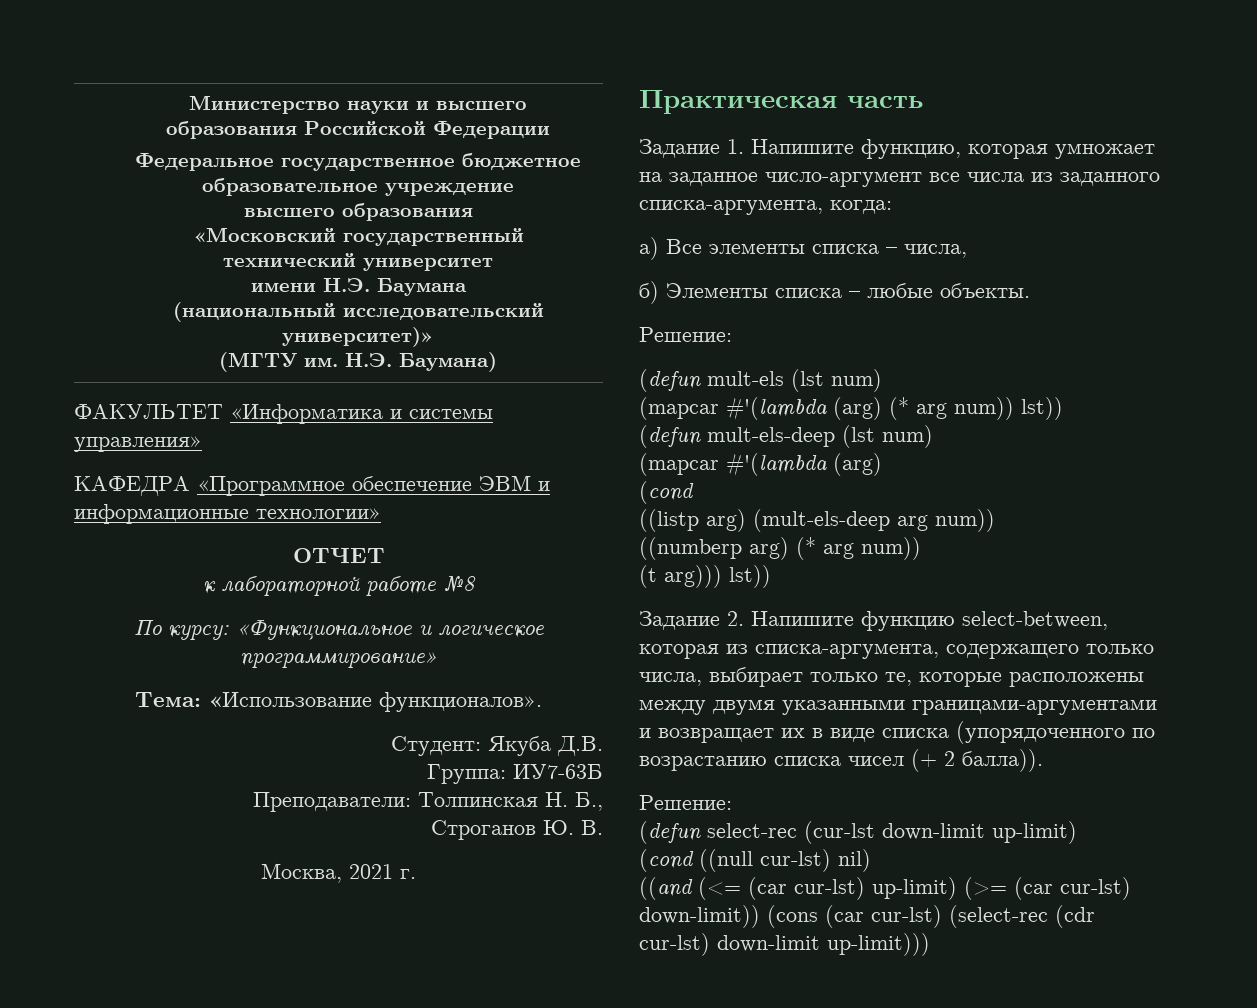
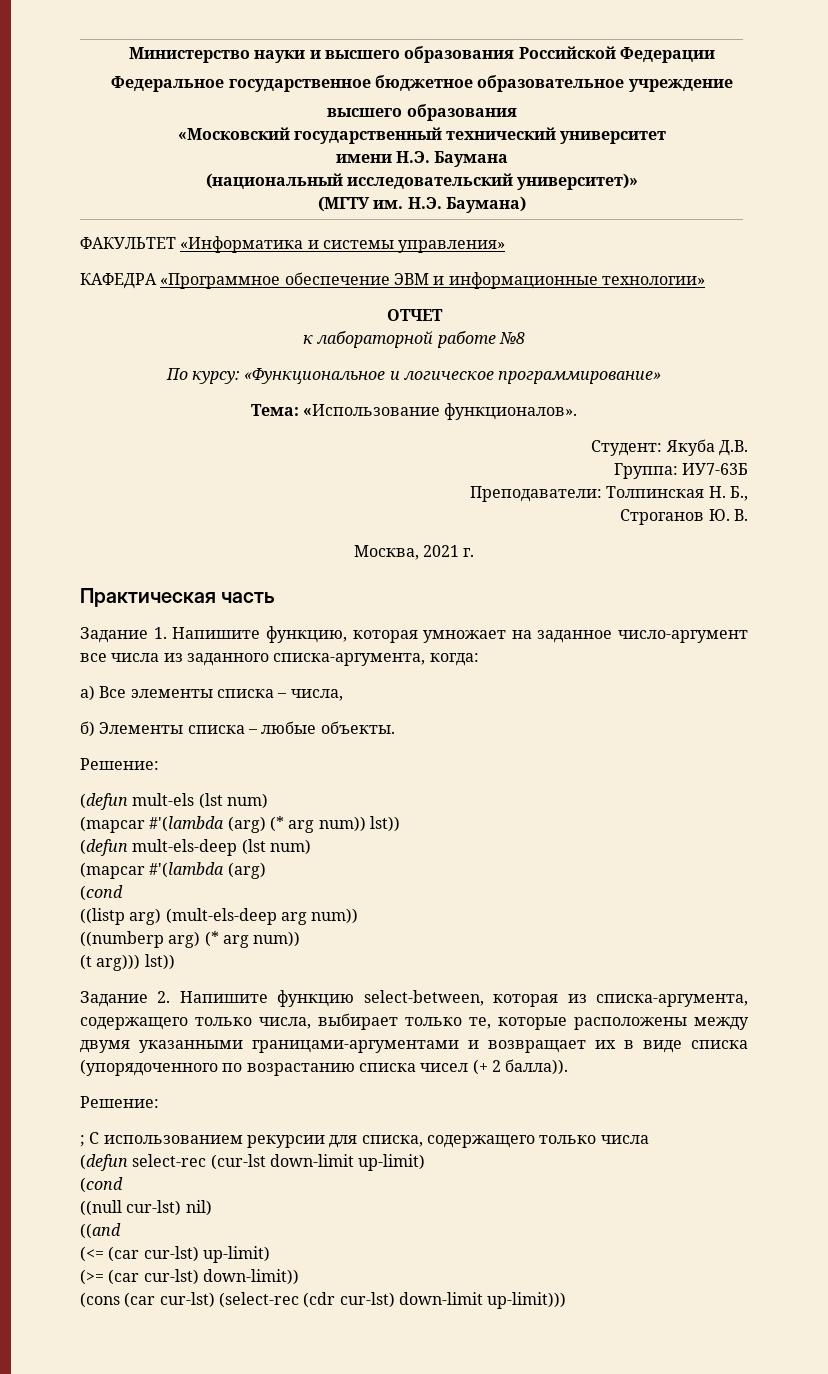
(732, 802) none -> [80,1132,649,1148] // ; С использованием рекурсии для списка, содержащего только числа
(694, 860) none -> (123, 1185) //
(693, 888) none -> (121, 1231) //
(957, 888) none -> (270, 1254) //
(760, 916) none -> (299, 1277) //

